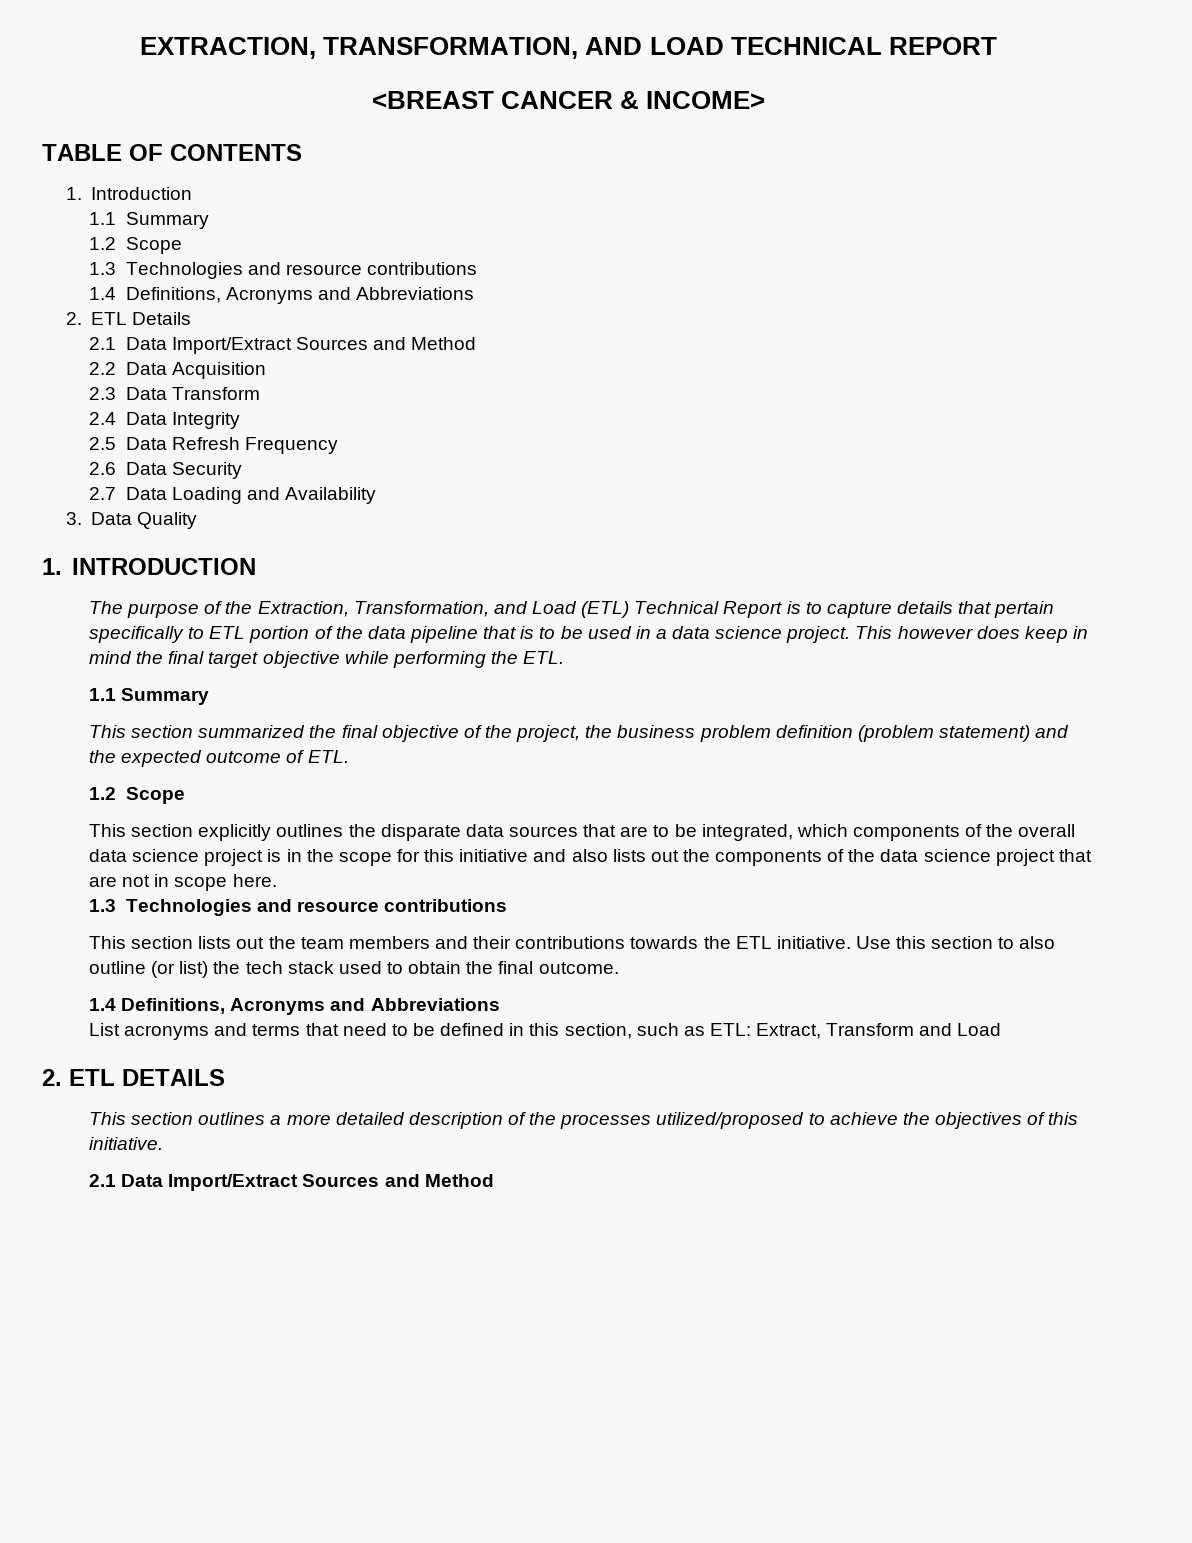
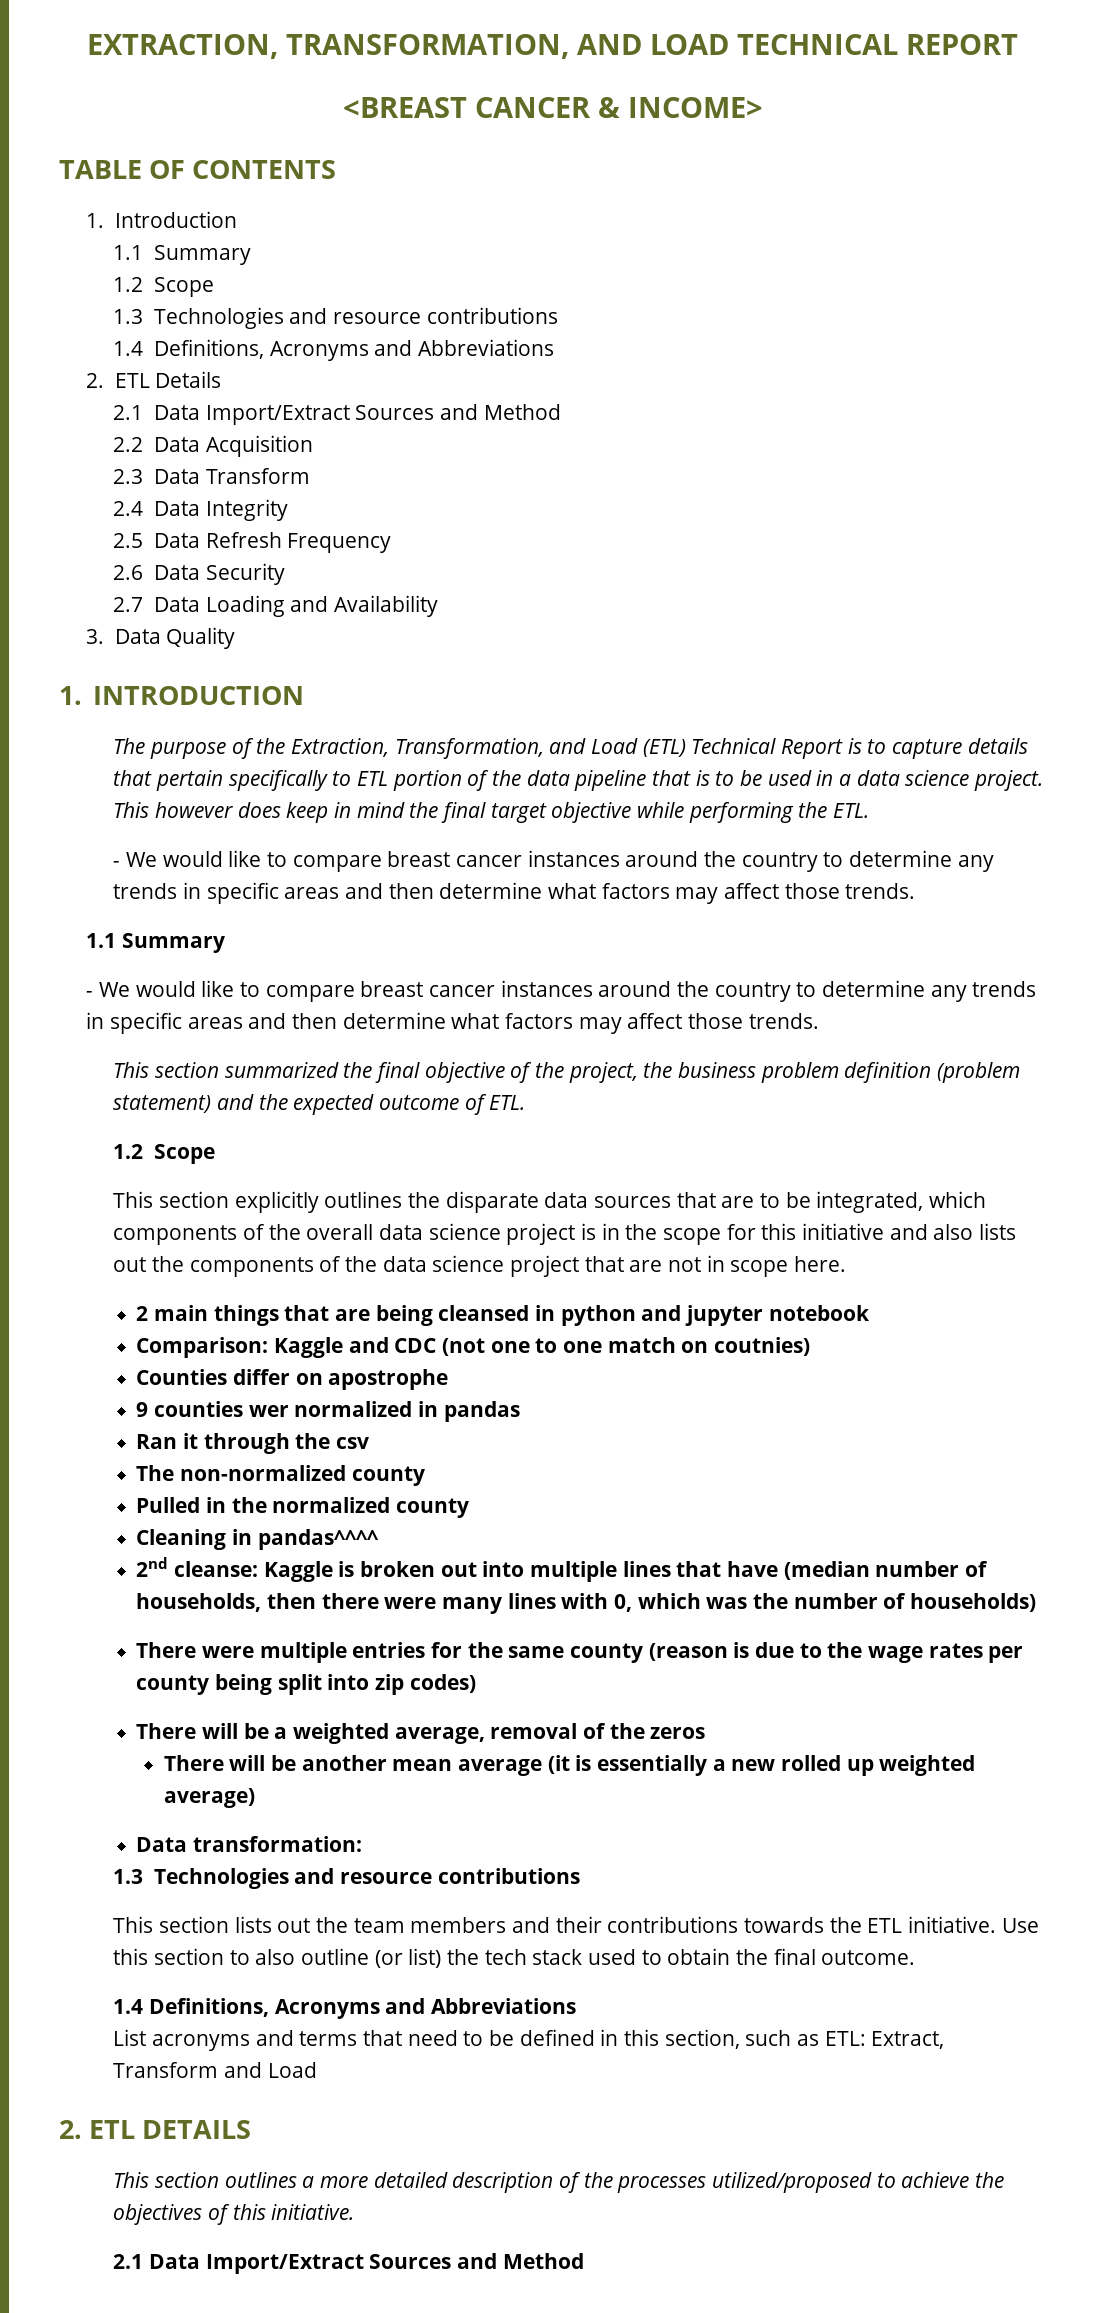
[89,688,210,705] 1.1 Summary -> [113,850,994,872] [113,882,916,904] [86,933,225,953] [86,980,1037,1002] [86,1012,819,1034] - We would like to compare breast cancer instances around the country to determine any trends in specific areas and then determine what factors may affect those trends. // 1.1 Summary // - We would like to compare breast cancer instances around the country to determine any trends in specific areas and then determine what factors may affect those trends.
(277, 880) none -> [136,1305,870,1326] [136,1337,811,1358] [136,1369,449,1390] [136,1401,520,1422] [136,1433,370,1454] [136,1465,425,1486] [136,1497,470,1518] [136,1529,379,1550] [136,1557,989,1582] [136,1593,1037,1614] [136,1642,1024,1663] [136,1674,476,1695] [136,1723,706,1744] [163,1755,976,1776] [163,1788,255,1808] [136,1836,363,1852] // 2 main things that are being cleansed in python and jupyter notebook // Comparison: Kaggle and CDC (not one to one match on coutnies) // Counties differ on apostrophe // 9 counties wer normalized in pandas // Ran it through the csv // The non-normalized county // Pulled in the normalized county // Cleaning in pandas^^^^ // 2nd cleanse: Kaggle is broken out into multiple lines that have (median number of households, then there were many lines with 0, which was the number of households) // There were multiple entries for the same county (reason is due to the wage rates per county being split into zip codes) // There will be a weighted average, removal of the zeros // There will be another mean average (it is essentially a new rolled up weighted average) // Data transformation:

